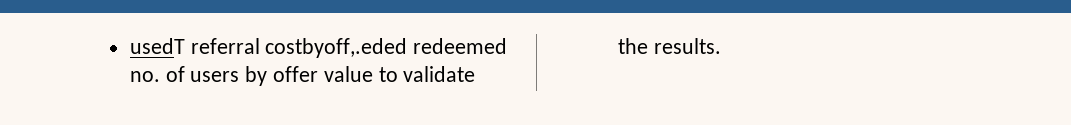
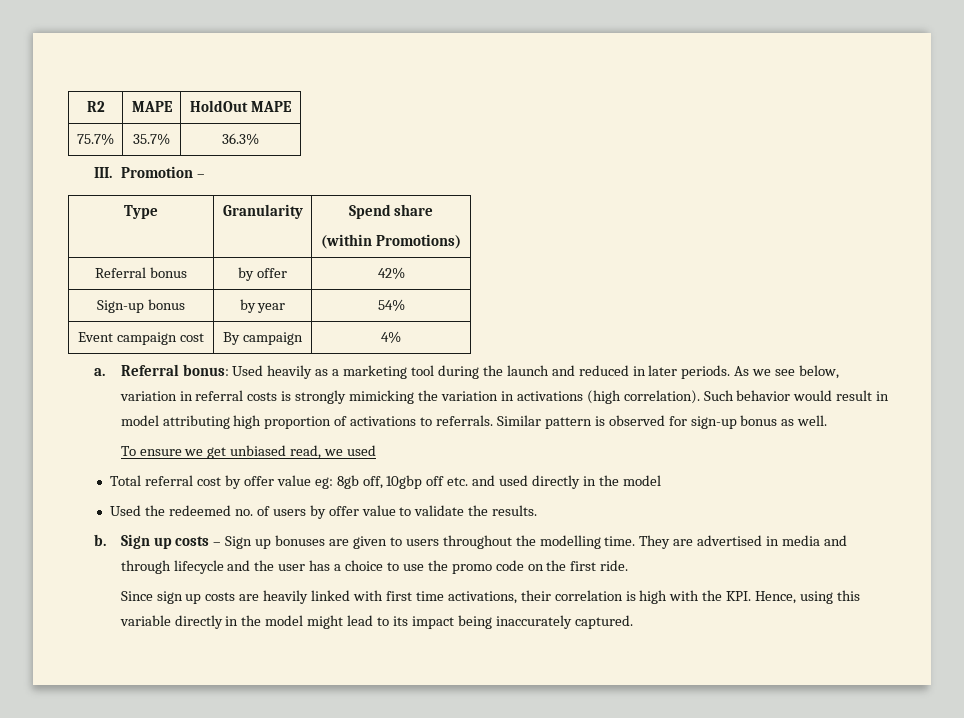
[129,38,408,58] usedT referral costbyoff,.eded -> [86,101,105,112] [131,101,173,112] [190,100,292,112] [77,133,114,145] [133,133,170,145] [222,133,259,145] [94,166,205,178] [124,205,158,219] [222,204,303,219] [348,204,434,219] [321,234,461,249] [95,267,187,278] [238,267,287,281] [377,267,405,279] [97,299,185,313] [239,299,286,313] [377,299,405,311] [78,332,204,345] [223,332,303,345] [381,331,401,343] [94,364,839,379] [119,390,890,404] [120,415,828,429] [120,445,377,459] [110,475,661,489] [110,505,166,516] R2 | MAPE | HoldOut MAPE // 75.7% | 35.7% | 36.3% // III. Promotion – // Type | Granularity | Spend share // (within Promotions) // Referral bonus | by offer | 42% // Sign-up bonus | by year | 54% // Event campaign cost | By campaign | 4% // a. Referral bonus: Used heavily as a marketing tool during the launch and reduced in later periods. As we see below, variation in referral costs is strongly mimicking the variation in activations (high correlation). Such behavior would result in model attributing high proportion of activations to referrals. Similar pattern is observed for sign-up bonus as well. // To ensure we get unbiased read, we used // Total referral cost by offer value eg: 8gb off, 10gbp off etc. and used directly in the model // Used the
(721, 46) none -> [94,534,847,549] [120,560,629,574] [120,590,860,604] [119,615,633,629] // b. Sign up costs – Sign up bonuses are given to users throughout the modelling time. They are advertised in media and through lifecycle and the user has a choice to use the promo code on the first ride. // Since sign up costs are heavily linked with first time activations, their correlation is high with the KPI. Hence, using this variable directly in the model might lead to its impact being inaccurately captured.

